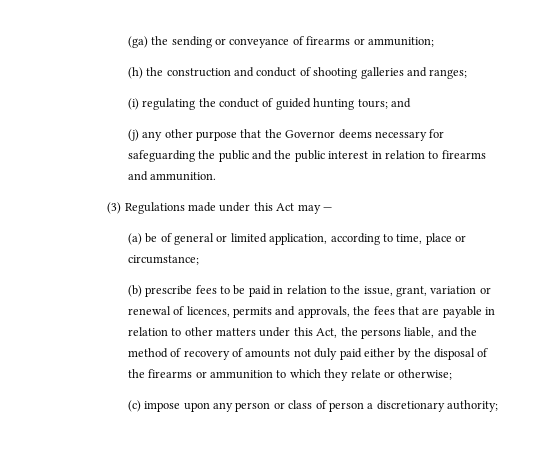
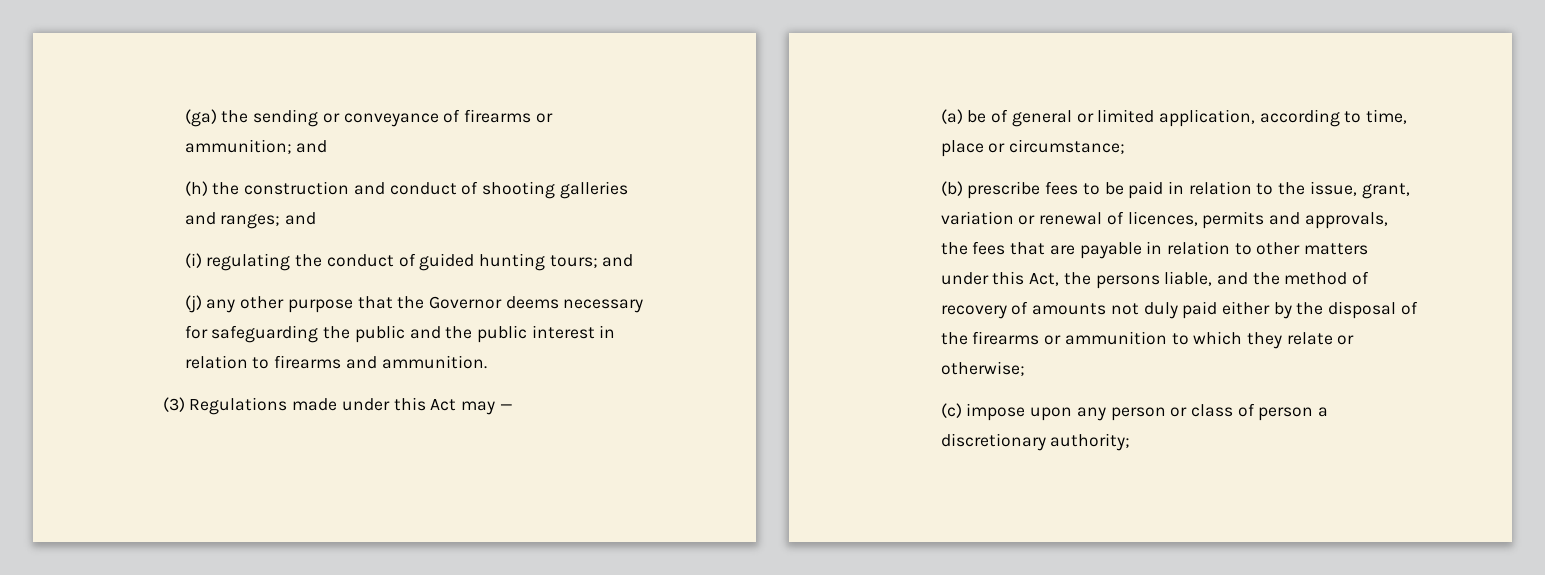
(434, 42) none -> [296,140,328,153] and
(468, 74) none -> [285,212,317,225] and

